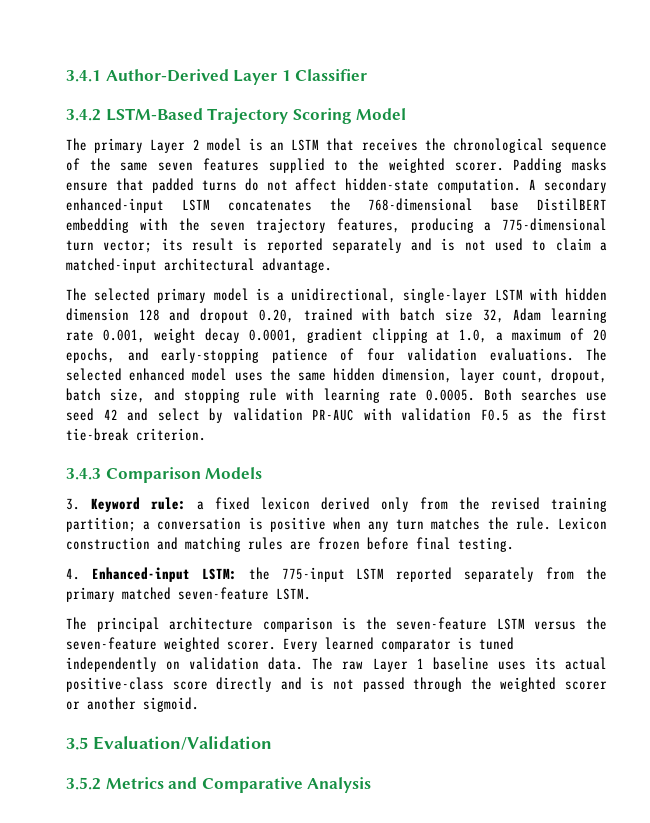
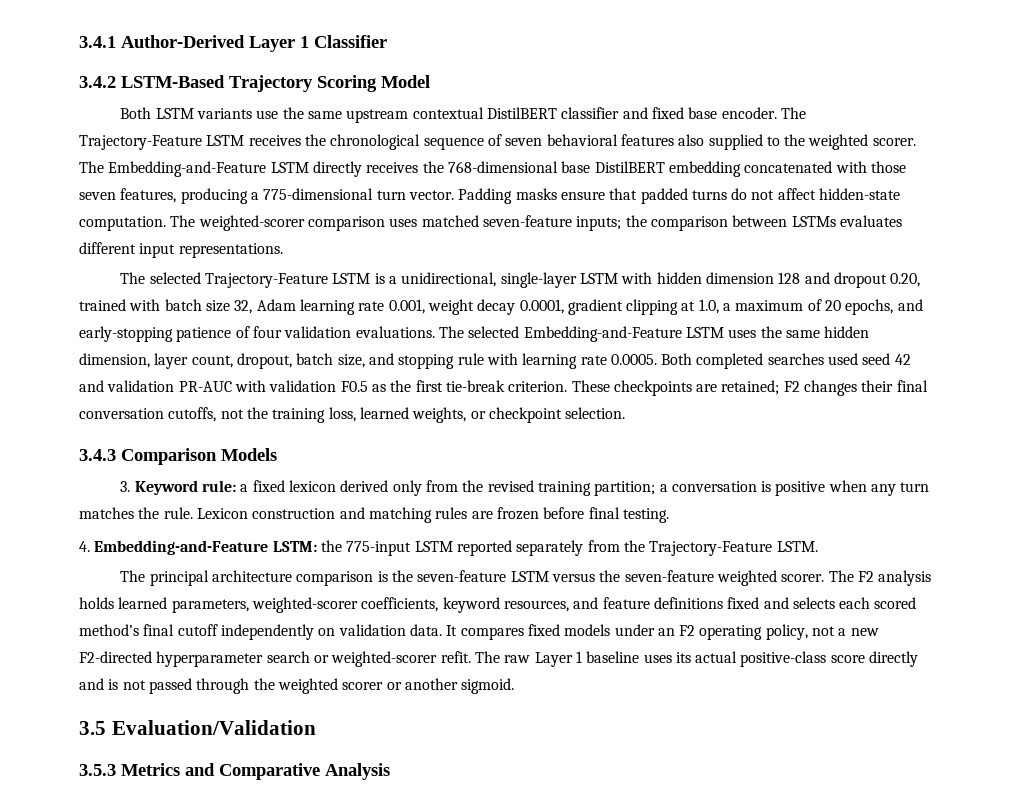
[66,138,355,153] The primary Layer 2 model is an LSTM that -> [120,107,806,123] [79,135,245,150] Both LSTM variants use the same upstream contextual DistilBERT classifier and fixed base encoder. The Trajectory-Feature LSTM
[89,158,259,171] the same seven features -> [505,134,705,146] seven behavioral features also
(504, 166) none -> [79,161,906,177] [79,188,454,204] The Embedding-and-Feature LSTM directly receives the 768-dimensional base DistilBERT embedding concatenated with those seven features, producing a 775-dimensional turn vector.
[529,178,607,193] [66,198,607,213] [66,218,607,233] [66,238,608,253] [66,258,332,273] [66,288,249,303] A secondary enhanced-input LSTM concatenates the 768-dimensional base DistilBERT embedding with the seven trajectory features, producing a 775-dimensional turn vector; its result is reported separately and is not used to claim a matched-input architectural advantage. // The selected primary model -> [170,215,902,231] [79,242,283,258] [120,272,371,288] The weighted-scorer comparison uses matched seven-feature inputs; the comparison between LSTMs evaluates different input representations. // The selected Trajectory-Feature LSTM
[129,368,228,381] enhanced model -> [523,326,724,342] Embedding-and-Feature LSTM
[520,388,607,401] searches use -> [696,353,859,369] completed searches used
[157,408,223,423] select by -> (104, 386) none
(206, 434) none -> [571,380,928,396] [79,407,626,423] These checkpoints are retained; F2 changes their final conversation cutoffs, not the training loss, learned weights, or checkpoint selection.
[91,567,190,582] Enhanced-input -> [94,540,269,555] Embedding-and-Feature
[66,587,269,602] primary matched seven-feature -> [649,541,773,556] Trajectory-Feature
[283,637,514,652] [66,657,304,672] Every learned comparator is tuned independently on validation data. -> [828,570,932,586] [79,597,917,613] [79,624,879,640] [79,651,471,667] The F2 analysis holds learned parameters, weighted-scorer coefficients, keyword resources, and feature definitions fixed and selects each scored method’s final cutoff independently on validation data. It compares fixed models under an F2 operating policy, not a new F2-directed hyperparameter search or weighted-scorer refit.
[66,777,101,790] 3.5.2 -> [79,764,116,776] 3.5.3

